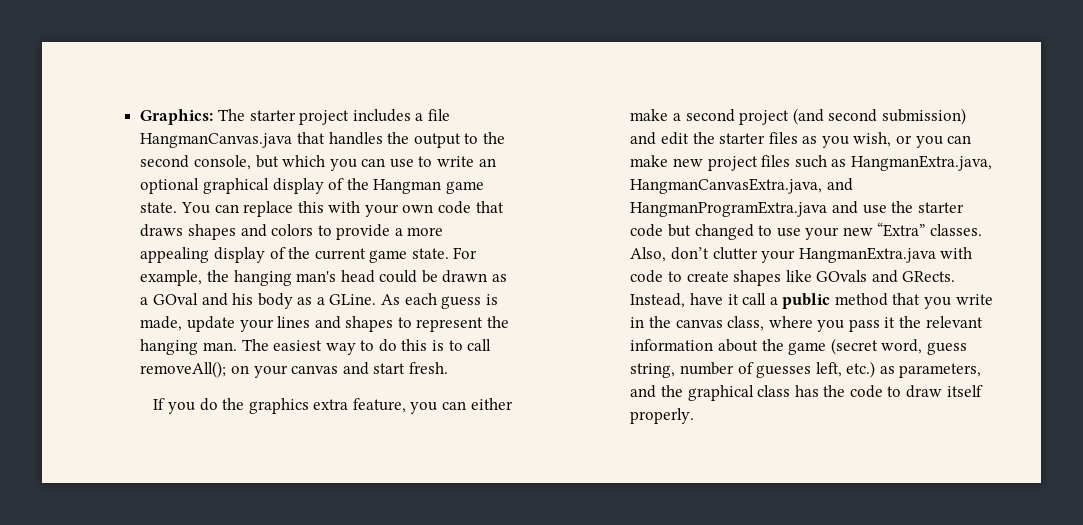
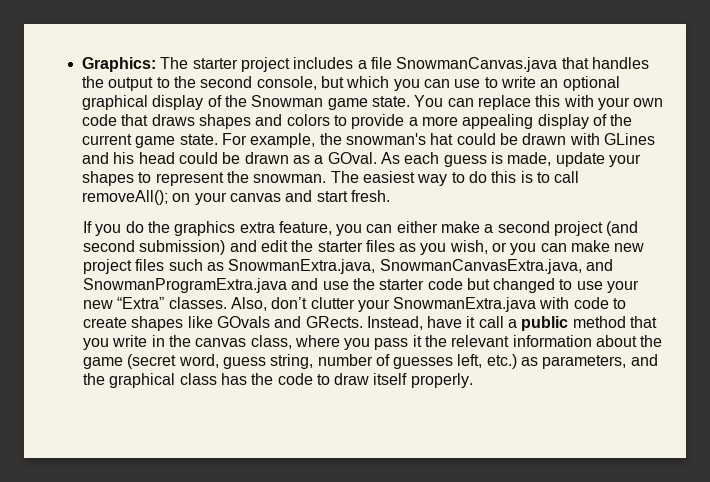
[140,133,293,148] HangmanCanvas.java -> [396,57,558,72] SnowmanCanvas.java
[373,179,442,194] Hangman -> [251,95,324,107] Snowman
[233,270,337,286] hanging man's -> [345,133,655,145] [82,152,135,164] snowman's hat could be drawn with GLines and his
[152,293,377,309] GOval and his body as a GLine. -> [327,152,377,164] GOval.
[277,316,341,329] lines and -> (641, 160) none
[140,339,237,355] hanging man. -> [253,174,327,183] snowman.
[850,155,992,171] [630,178,853,194] [630,201,828,217] HangmanExtra.java, HangmanCanvasExtra.java, and HangmanProgramExtra.java -> [228,259,613,274] [82,278,287,293] SnowmanExtra.java, SnowmanCanvasExtra.java, and SnowmanProgramExtra.java
[798,247,936,263] HangmanExtra.java -> [393,297,537,312] SnowmanExtra.java

